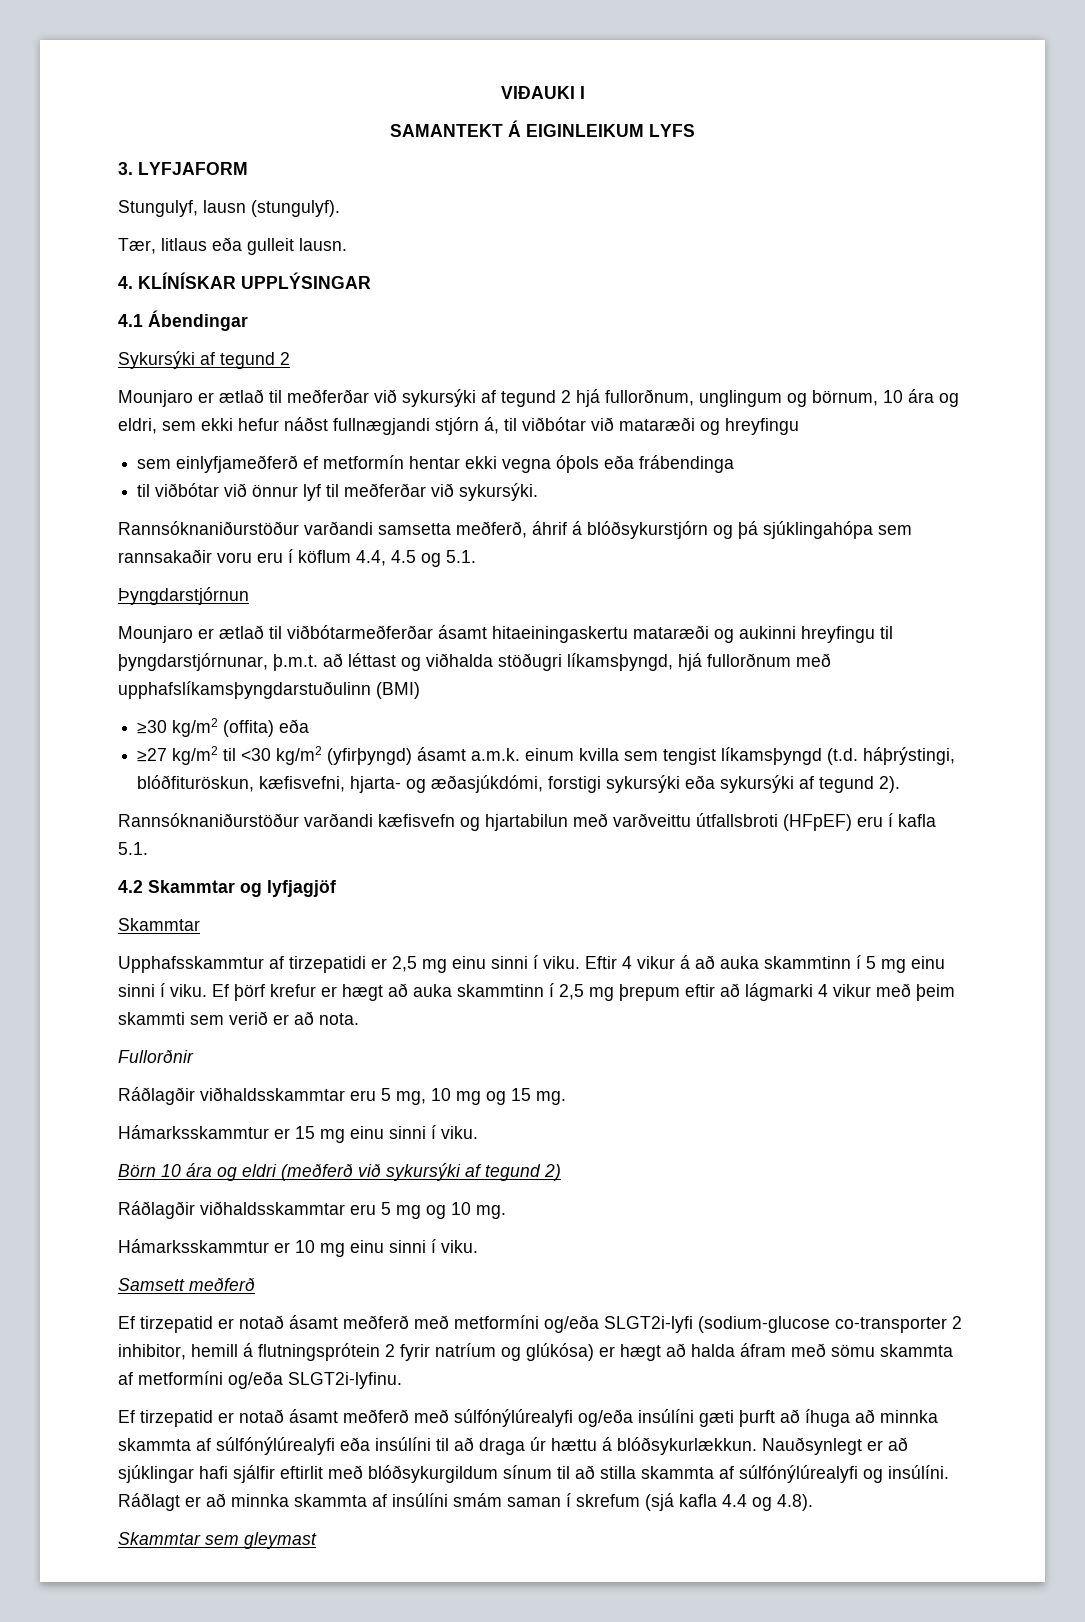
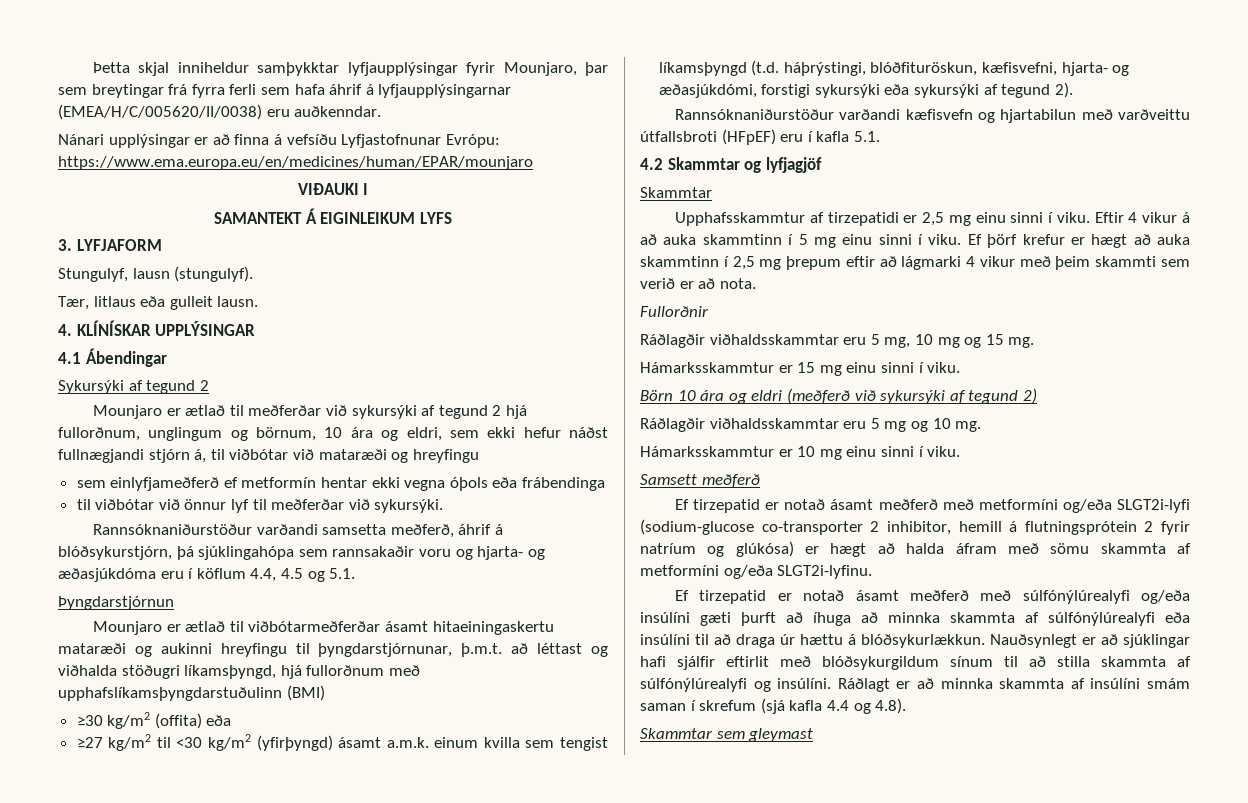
(500, 92) none -> [93,62,608,76] [58,84,512,98] [58,104,382,120] [58,134,500,148] [58,156,533,170] Þetta skjal inniheldur samþykktar lyfjaupplýsingar fyrir Mounjaro, þar sem breytingar frá fyrra ferli sem hafa áhrif á lyfjaupplýsingarnar (EMEA/H/C/005620/II/0038) eru auðkenndar. // Nánari upplýsingar er að finna á vefsíðu Lyfjastofnunar Evrópu: https://www.ema.europa.eu/en/medicines/human/EPAR/mounjaro //
[587,521,733,539] blóðsykurstjórn og -> [58,546,172,560] blóðsykurstjórn,
(252, 557) none -> [455,546,545,560] [58,568,156,582] og hjarta- og æðasjúkdóma

